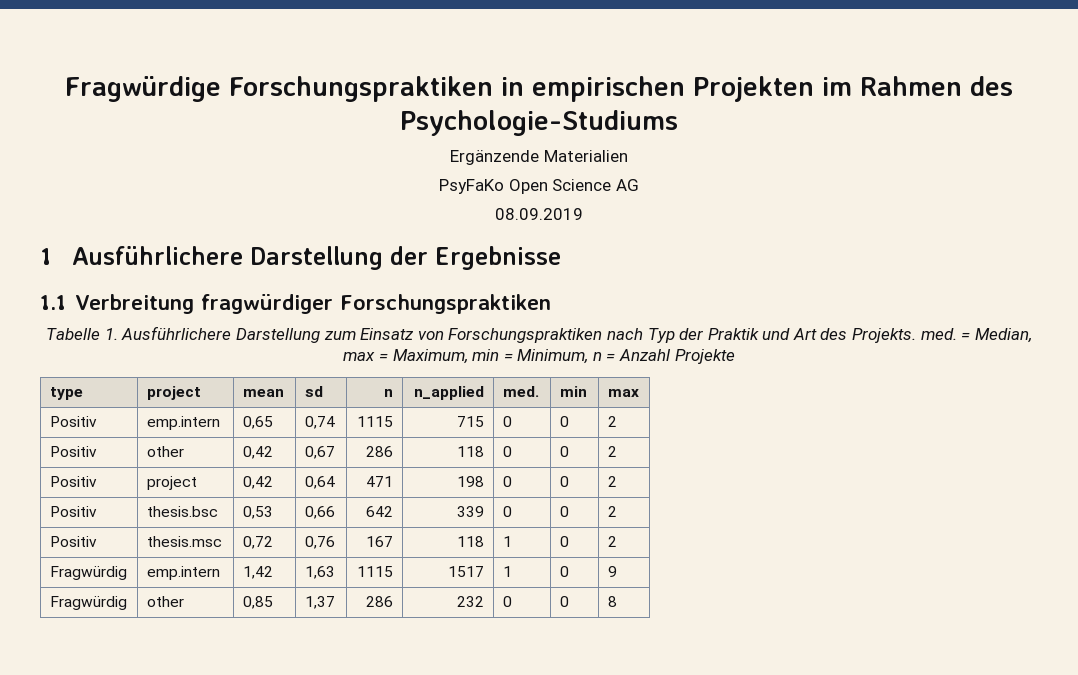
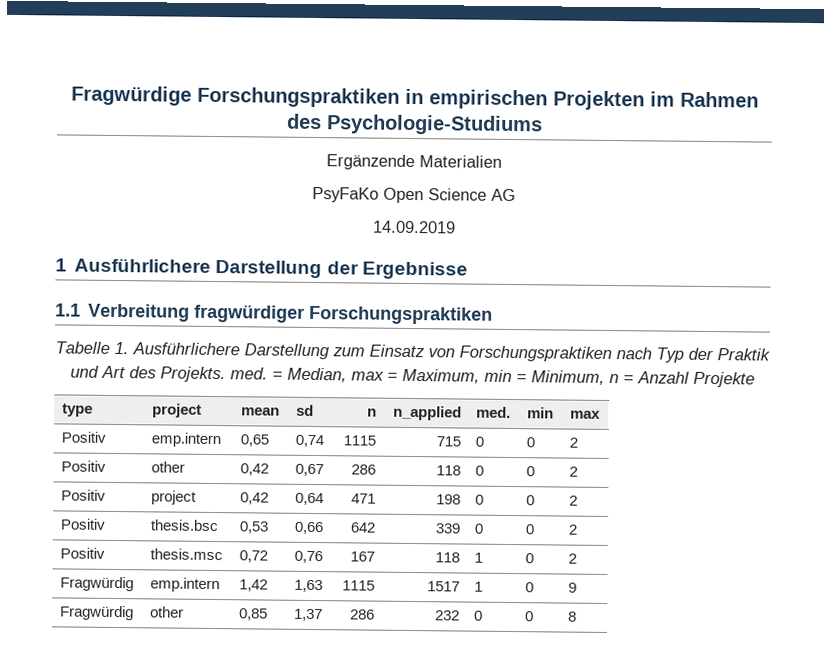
[495,208,583,220] 08.09.2019 -> [371,220,456,234] 14.09.2019

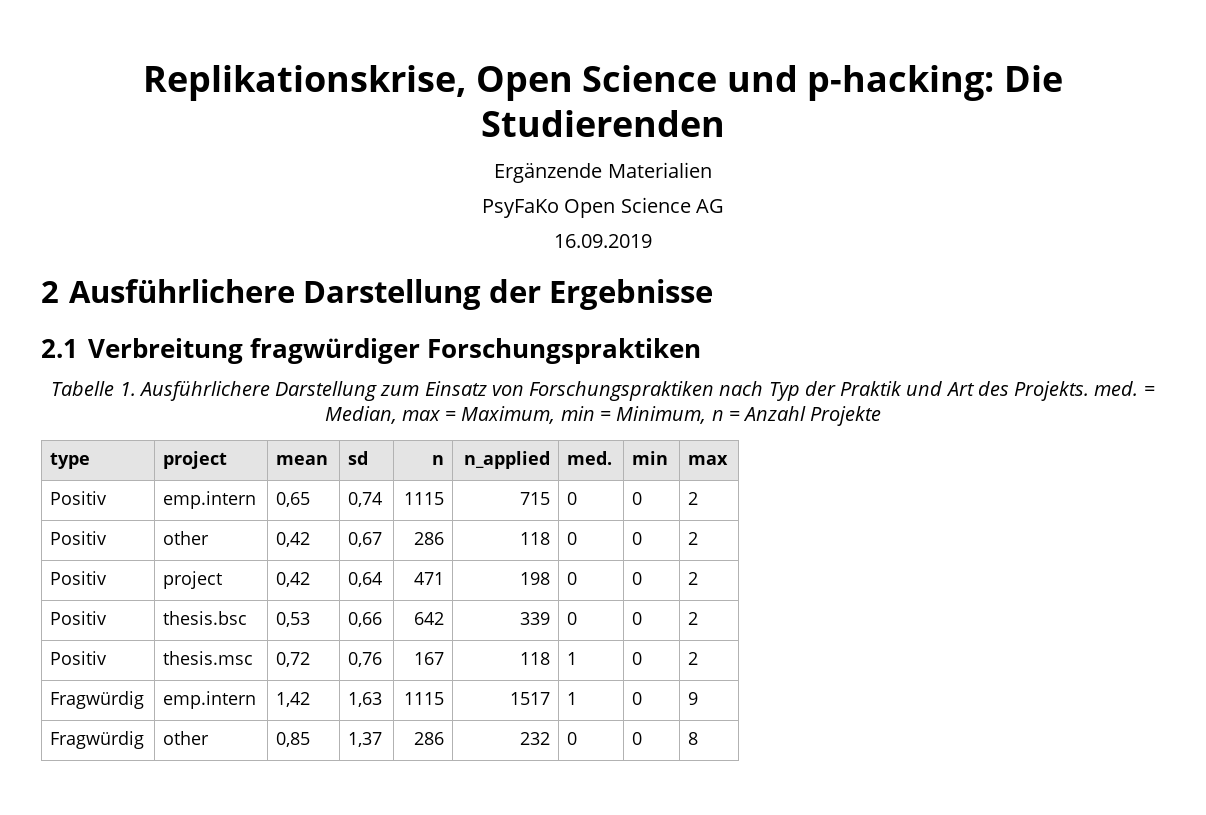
[71,85,759,111] [287,113,543,136] Fragwürdige Forschungspraktiken in empirischen Projekten im Rahmen des Psychologie-Studiums -> [143,65,1063,101] [481,110,726,137] Replikationskrise, Open Science und p-hacking: Die Studierenden
[371,220,456,234] [55,258,67,272] 14.09.2019 // 1 -> [554,234,652,248] [41,281,59,303] 16.09.2019 // 2
[55,303,81,317] 1.1 -> [41,339,78,358] 2.1

